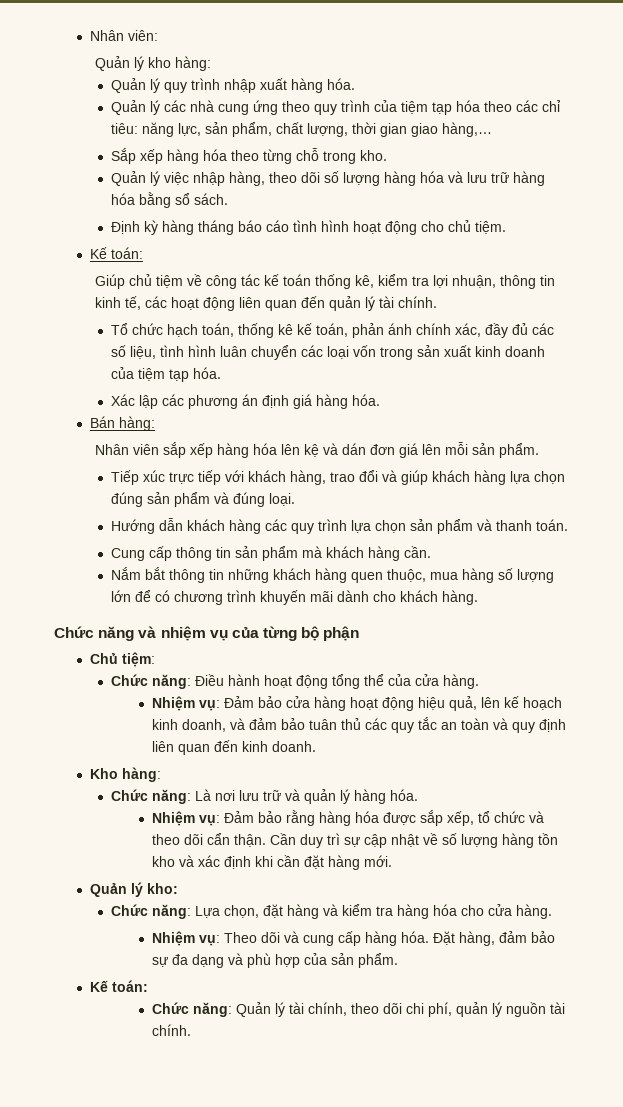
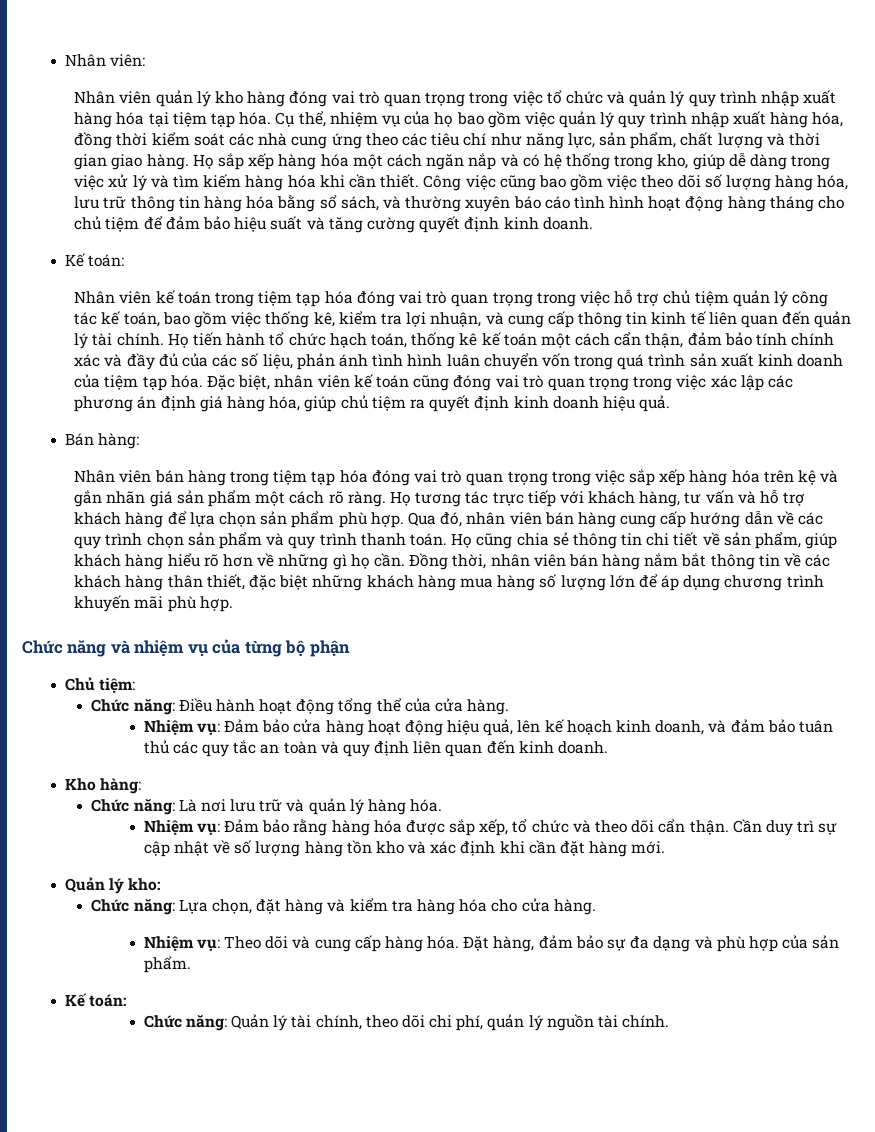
[95,56,212,71] [110,78,355,93] [110,100,160,115] Quản lý kho hàng: // Quản lý quy trình nhập xuất hàng hóa. // Quản lý -> [74,90,837,107] [74,111,844,128] [74,132,225,149] Nhân viên quản lý kho hàng đóng vai trò quan trọng trong việc tổ chức và quản lý quy trình nhập xuất hàng hóa tại tiệm tạp hóa. Cụ thể, nhiệm vụ của họ bao gồm việc quản lý quy trình nhập xuất hàng hóa, đồng thời kiểm soát
[313,100,561,115] [110,123,138,134] quy trình của tiệm tạp hóa theo các chỉ tiêu: -> [401,133,522,146] các tiêu chí như
[306,123,348,137] lượng, -> [717,133,785,149] lượng và
[441,122,492,137] [110,148,387,164] [110,171,265,186] hàng,… // Sắp xếp hàng hóa theo từng chỗ trong kho. // Quản lý việc nhập hàng, -> [146,153,831,170] [74,174,638,191] hàng. Họ sắp xếp hàng hóa một cách ngăn nắp và có hệ thống trong kho, giúp dễ dàng trong việc xử lý và tìm kiếm hàng hóa khi cần thiết. Công việc cũng bao gồm việc
[419,171,545,186] [110,192,228,208] [110,220,234,235] hóa và lưu trữ hàng hóa bằng sổ sách. // Định kỳ hàng tháng -> [817,175,849,190] [74,195,511,212] hóa, lưu trữ thông tin hàng hóa bằng sổ sách, và thường xuyên
[420,220,506,234] [90,247,144,259] [95,274,312,289] cho chủ tiệm. // Kế toán: // Giúp chủ tiệm về công tác kế toán -> [727,196,844,212] [74,216,593,233] [65,253,125,267] [74,290,829,307] [74,311,262,328] hàng tháng cho chủ tiệm để đảm bảo hiệu suất và tăng cường quyết định kinh doanh. // Kế toán: // Nhân viên kế toán trong tiệm tạp hóa đóng vai trò quan trọng trong việc hỗ trợ chủ tiệm quản lý công tác kế toán, bao gồm việc
[500,275,556,289] [95,296,236,311] thông tin kinh tế, các hoạt động -> [485,311,707,328] và cung cấp thông tin kinh tế
[110,323,128,335] // Tổ -> [167,332,285,348] Họ tiến hành tổ
[315,323,481,338] toán, phản ánh chính xác, -> [503,332,835,348] [74,354,123,367] toán một cách cẩn thận, đảm bảo tính chính xác và
(528, 329) none -> [182,353,209,367] của
(156, 352) none -> [296,353,368,370] phản ánh
[300,345,413,360] các loại vốn trong -> [541,353,686,370] vốn trong quá trình
[110,394,135,406] // Xác -> [207,374,737,391] Đặc biệt, nhân viên kế toán cũng đóng vai trò quan trọng trong việc xác
[351,394,380,406] [90,416,156,431] [95,442,301,458] hóa. // Bán hàng: // Nhân viên sắp xếp hàng hóa lên -> [269,395,671,412] [65,433,140,449] [74,469,794,486] hóa, giúp chủ tiệm ra quyết định kinh doanh hiệu quả. // Bán hàng: // Nhân viên bán hàng trong tiệm tạp hóa đóng vai trò quan trọng trong việc sắp xếp hàng hóa trên
[342,442,540,458] [110,470,165,485] dán đơn giá lên mỗi sản phẩm. // Tiếp xúc -> [74,490,489,507] gắn nhãn giá sản phẩm một cách rõ ràng. Họ tương tác
[329,470,565,485] [110,492,295,507] [110,518,568,534] [110,546,431,561] [110,567,224,583] trao đổi và giúp khách hàng lựa chọn đúng sản phẩm và đúng loại. // Hướng dẫn khách hàng các quy trình lựa chọn sản phẩm và thanh toán. // Cung cấp thông tin sản phẩm mà khách hàng cần. // Nắm bắt thông tin -> [684,490,806,506] [74,511,823,528] [74,532,838,549] [74,553,831,570] [74,574,309,591] tư vấn và hỗ trợ khách hàng để lựa chọn sản phẩm phù hợp. Qua đó, nhân viên bán hàng cung cấp hướng dẫn về các quy trình chọn sản phẩm và quy trình thanh toán. Họ cũng chia sẻ thông tin chi tiết về sản phẩm, giúp khách hàng hiểu rõ hơn về những gì họ cần. Đồng thời, nhân viên bán hàng nắm bắt thông tin về các khách hàng thân thiết, đặc biệt
[350,569,426,583] quen thuộc, -> (456, 583) none
[154,590,170,602] có -> [661,575,721,591] áp dụng
[336,590,478,605] dành cho khách hàng. -> [167,596,233,612] phù hợp.

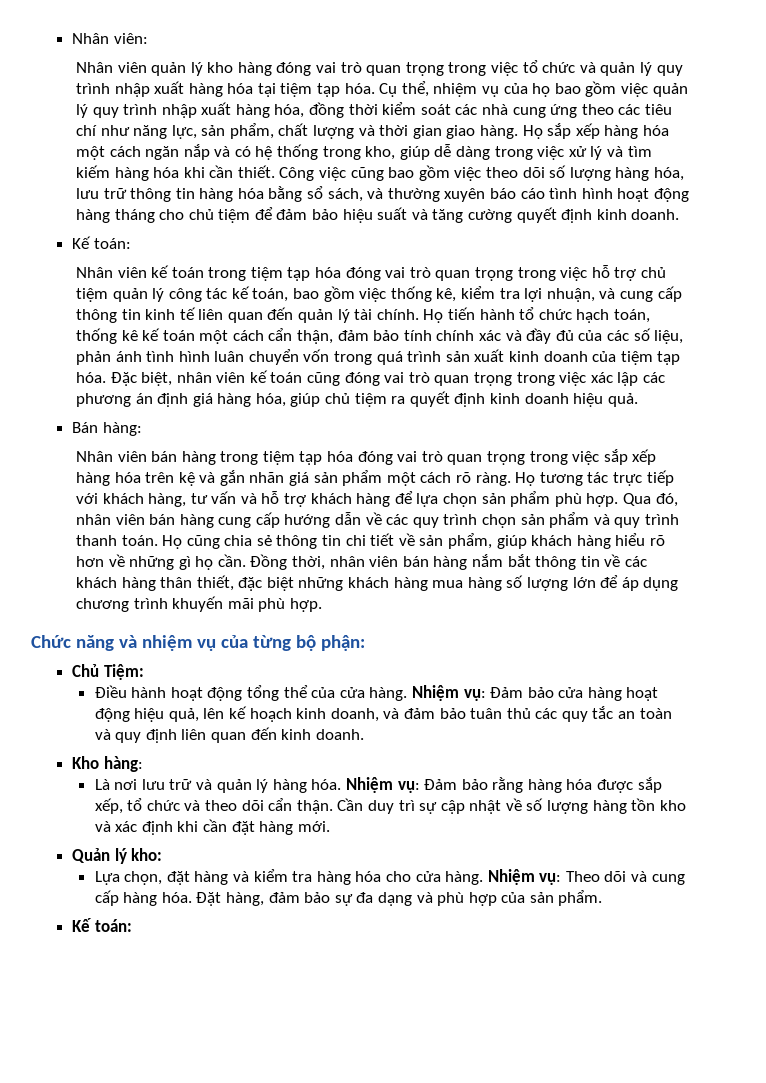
[309,640,350,657] phận -> [320,635,365,651] phận:
[99,678,136,693] [91,699,175,715] tiệm: // Chức năng: -> [103,664,144,680] Tiệm: //
(510, 707) // -> (408, 694) none
[91,799,175,815] Chức năng: -> (143, 764) none
(443, 805) // -> (342, 784) none
[91,899,175,915] Chức năng: -> (163, 854) none
(596, 907) // -> (484, 878) none
[143,1014,670,1031] // Chức năng: Quản lý tài chính, theo dõi chi phí, quản lý nguồn tài chính. -> (132, 925) none

